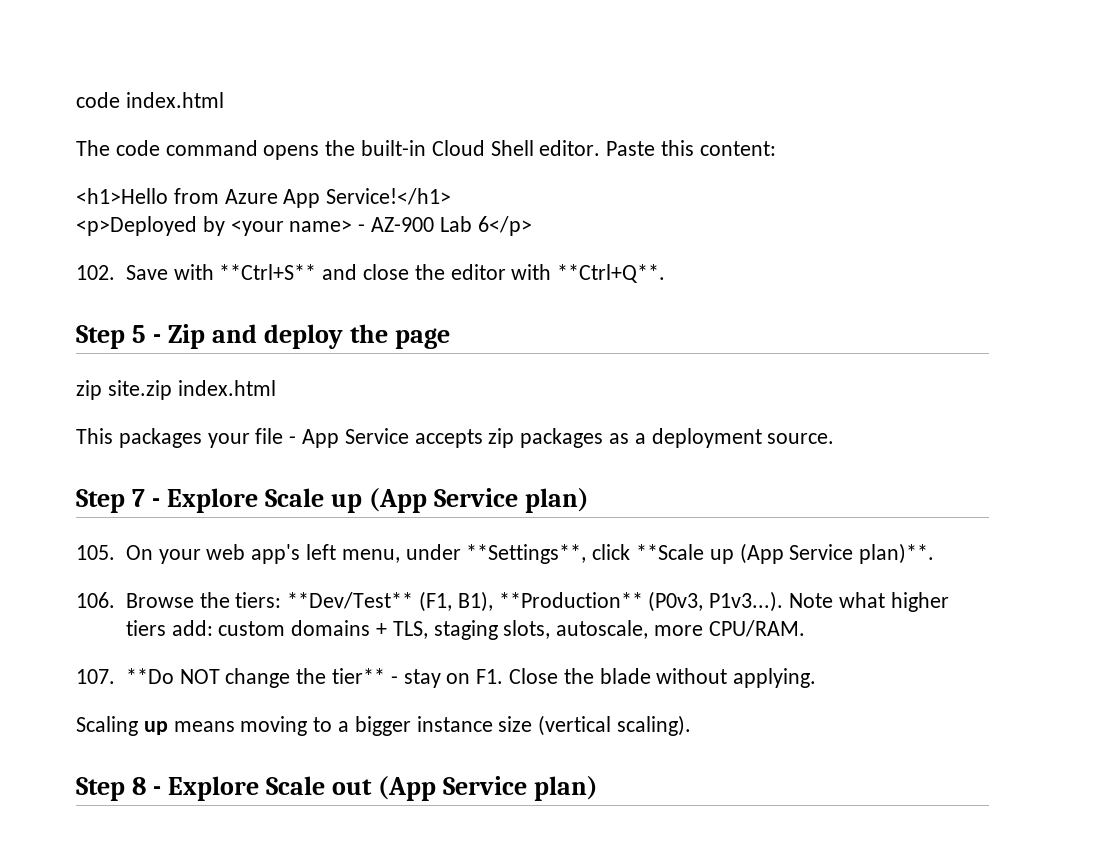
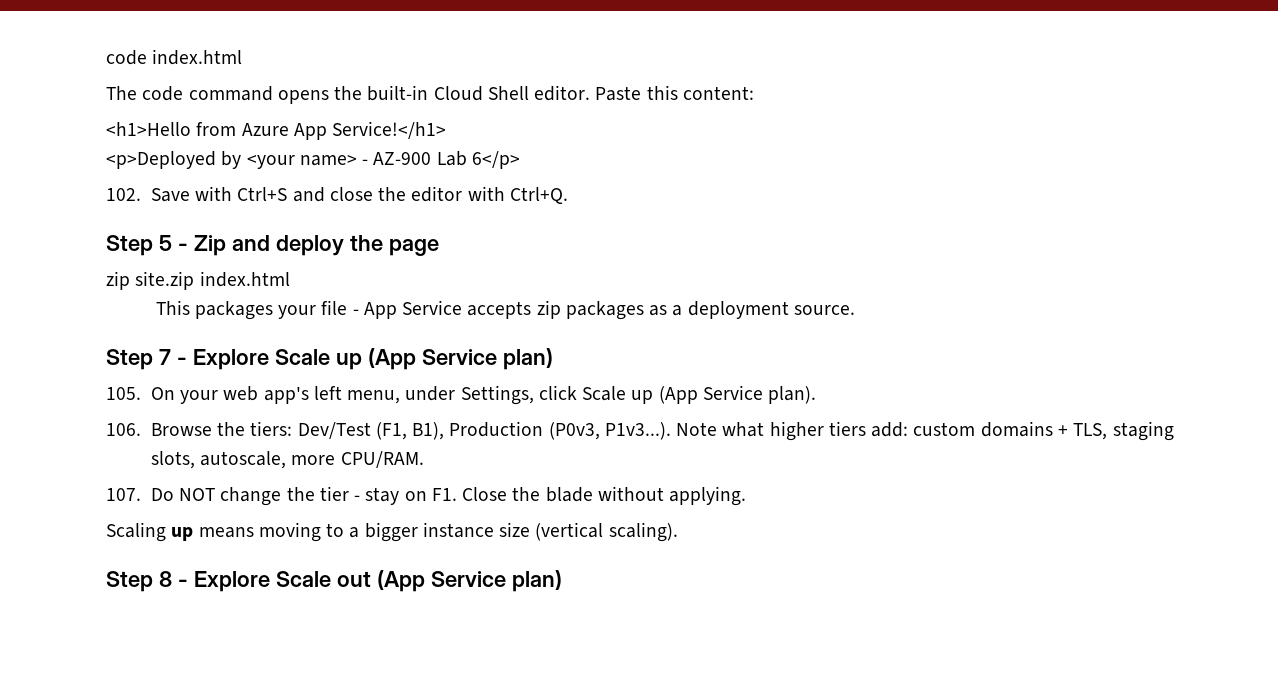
[219,264,317,280] **Ctrl+S** -> [237,187,288,201] Ctrl+S
[557,264,666,283] **Ctrl+Q**. -> [509,187,568,204] Ctrl+Q.
[466,543,935,564] **Settings**, click **Scale up (App Service plan)**. -> [460,385,817,405] Settings, click Scale up (App Service plan).
[287,592,414,609] **Dev/Test** -> [297,422,371,439] Dev/Test
[498,592,643,608] **Production** -> [449,421,544,437] Production
[125,668,174,684] **Do -> [150,488,174,501] Do
[331,668,385,684] tier** -> [319,486,349,501] tier

